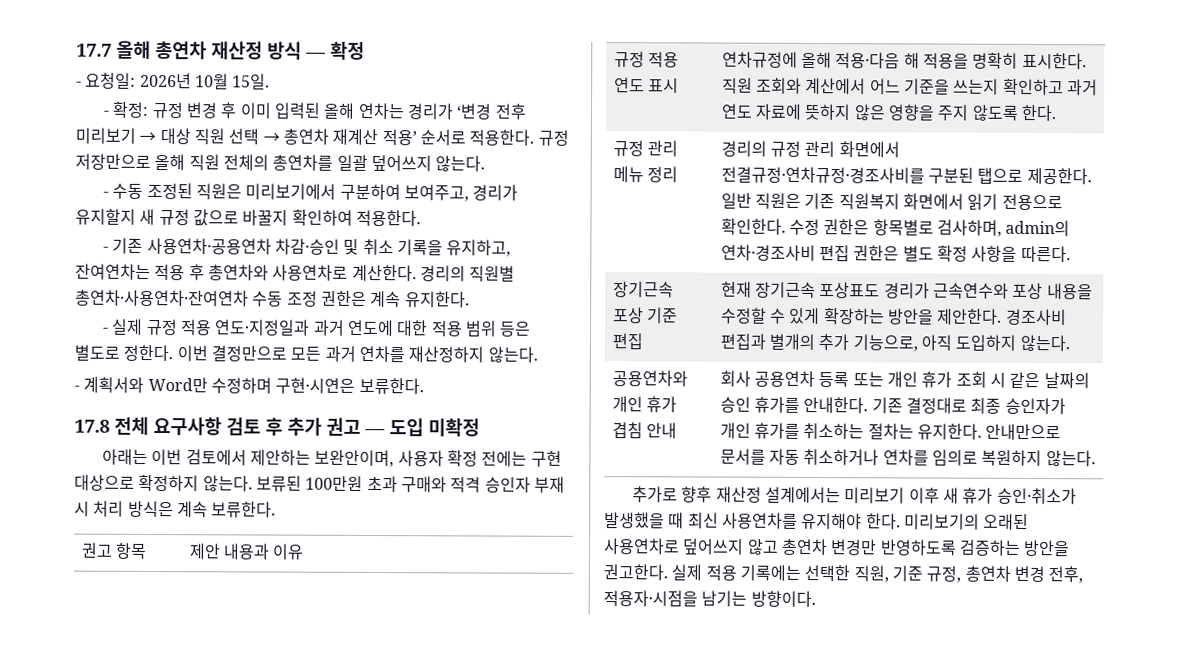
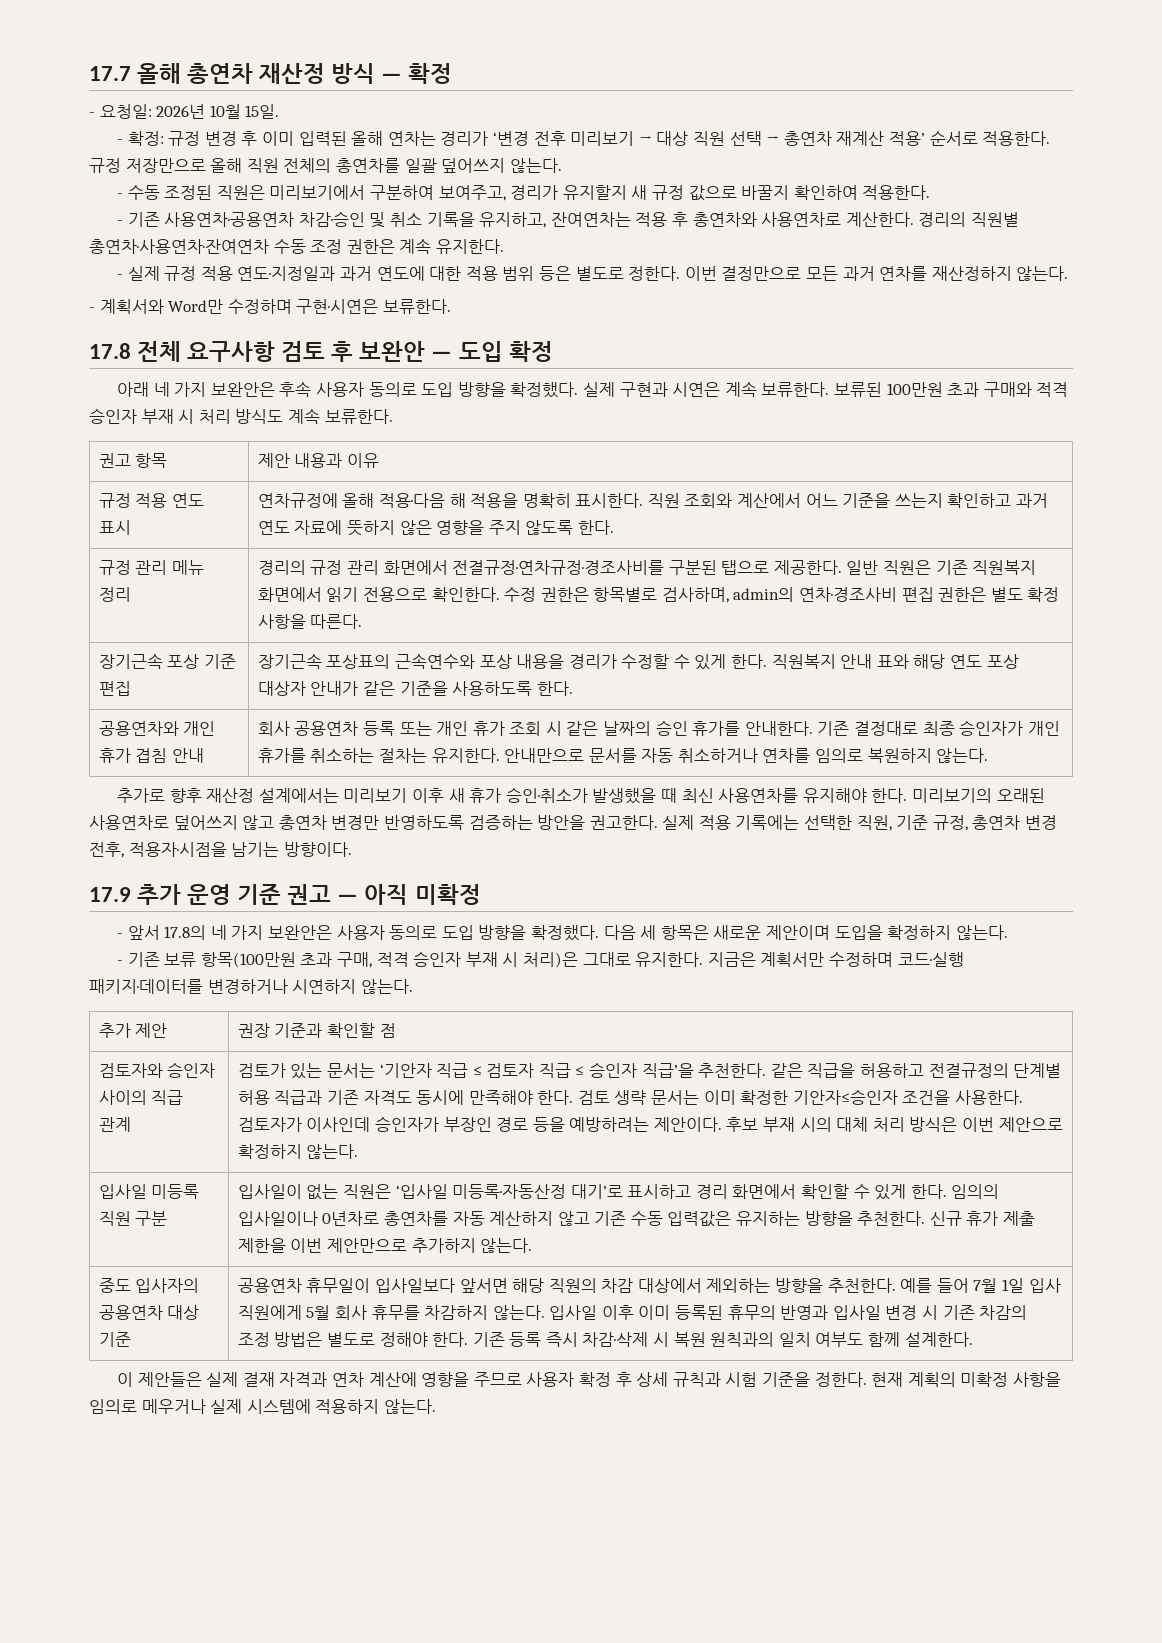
[287,417,480,437] [102,448,562,468] [74,474,253,492] 추가 권고 — 도입 미확정 // 아래는 이번 검토에서 제안하는 보완안이며, 사용자 확정 전에는 구현 대상으로 확정하지 않는다. -> [359,341,553,362] [117,381,830,398] 보완안 — 도입 확정 // 아래 네 가지 보완안은 후속 사용자 동의로 도입 방향을 확정했다. 실제 구현과 시연은 계속 보류한다.
[127,500,174,518] 방식은 -> [235,409,284,424] 방식도
[720,281,930,299] 현재 장기근속 포상표도 경리가 -> [257,653,391,669] 장기근속 포상표의
(1093, 291) none -> [568,654,617,669] 경리가
[823,308,1067,326] [719,333,1070,352] 확장하는 방안을 제안한다. 경조사비 편집과 별개의 추가 기능으로, 아직 도입하지 않는다. -> [731,654,1019,669] [257,681,573,696] 한다. 직원복지 안내 표와 해당 연도 포상 대상자 안내가 같은 기준을 사용하도록 한다.
(816, 599) none -> [89,884,481,905] [117,925,1008,941] [117,951,964,968] [89,979,413,994] [98,1023,168,1038] [237,1023,396,1038] [98,1062,216,1078] [98,1090,184,1105] [98,1117,131,1132] [237,1062,1062,1079] [237,1089,1023,1105] [237,1116,1063,1132] [237,1144,359,1159] [98,1184,200,1199] [98,1211,168,1226] [237,1184,1000,1200] [237,1211,1035,1227] [237,1238,533,1253] [98,1278,200,1293] [98,1305,200,1320] [98,1332,131,1347] [237,1278,1061,1293] [237,1305,1028,1320] [237,1332,973,1347] [117,1372,1061,1387] [89,1399,436,1414] // 17.9 추가 운영 기준 권고 — 아직 미확정 // - 앞서 17.8의 네 가지 보완안은 사용자 동의로 도입 방향을 확정했다. 다음 세 항목은 새로운 제안이며 도입을 확정하지 않는다. // - 기존 보류 항목(100만원 초과 구매, 적격 승인자 부재 시 처리)은 그대로 유지한다. 지금은 계획서만 수정하며 코드·실행 패키지·데이터를 변경하거나 시연하지 않는다. // 추가 제안 | 권장 기준과 확인할 점 // 검토자와 승인자 사이의 직급 관계 | 검토가 있는 문서는 ‘기안자 직급 ≤ 검토자 직급 ≤ 승인자 직급’을 추천한다. 같은 직급을 허용하고 전결규정의 단계별 허용 직급과 기존 자격도 동시에 만족해야 한다. 검토 생략 문서는 이미 확정한 기안자≤승인자 조건을 사용한다. 검토자가 이사인데 승인자가 부장인 경로 등을 예방하려는 제안이다. 후보 부재 시의 대체 처리 방식은 이번 제안으로 확정하지 않는다. // 입사일 미등록 직원 구분 | 입사일이 없는 직원은 ‘입사일 미등록·자동산정 대기’로 표시하고 경리 화면에서 확인할 수 있게 한다. 임의의 입사일이나 0년차로 총연차를 자동 계산하지 않고 기존 수동 입력값은 유지하는 방향을 추천한다. 신규 휴가 제출 제한을 이번 제안만으로 추가하지 않는다. // 중도 입사자의 공용연차 대상 기준 | 공용연차 휴무일이 입사일보다 앞서면 해당 직원의 차감 대상에서 제외하는 방향을 추천한다. 예를 들어 7월 1일 입사 직원에게 5월 회사 휴무를 차감하지 않는다. 입사일 이후 이미 등록된 휴무의 반영과 입사일 변경 시 기존 차감의 조정 방법은 별도로 정해야 한다. 기존 등록 즉시 차감·삭제 시 복원 원칙과의 일치 여부도 함께 설계한다. // 이 제안들은 실제 결재 자격과 연차 계산에 영향을 주므로 사용자 확정 후 상세 규칙과 시험 기준을 정한다. 현재 계획의 미확정 사항을 임의로 메우거나 실제 시스템에 적용하지 않는다.

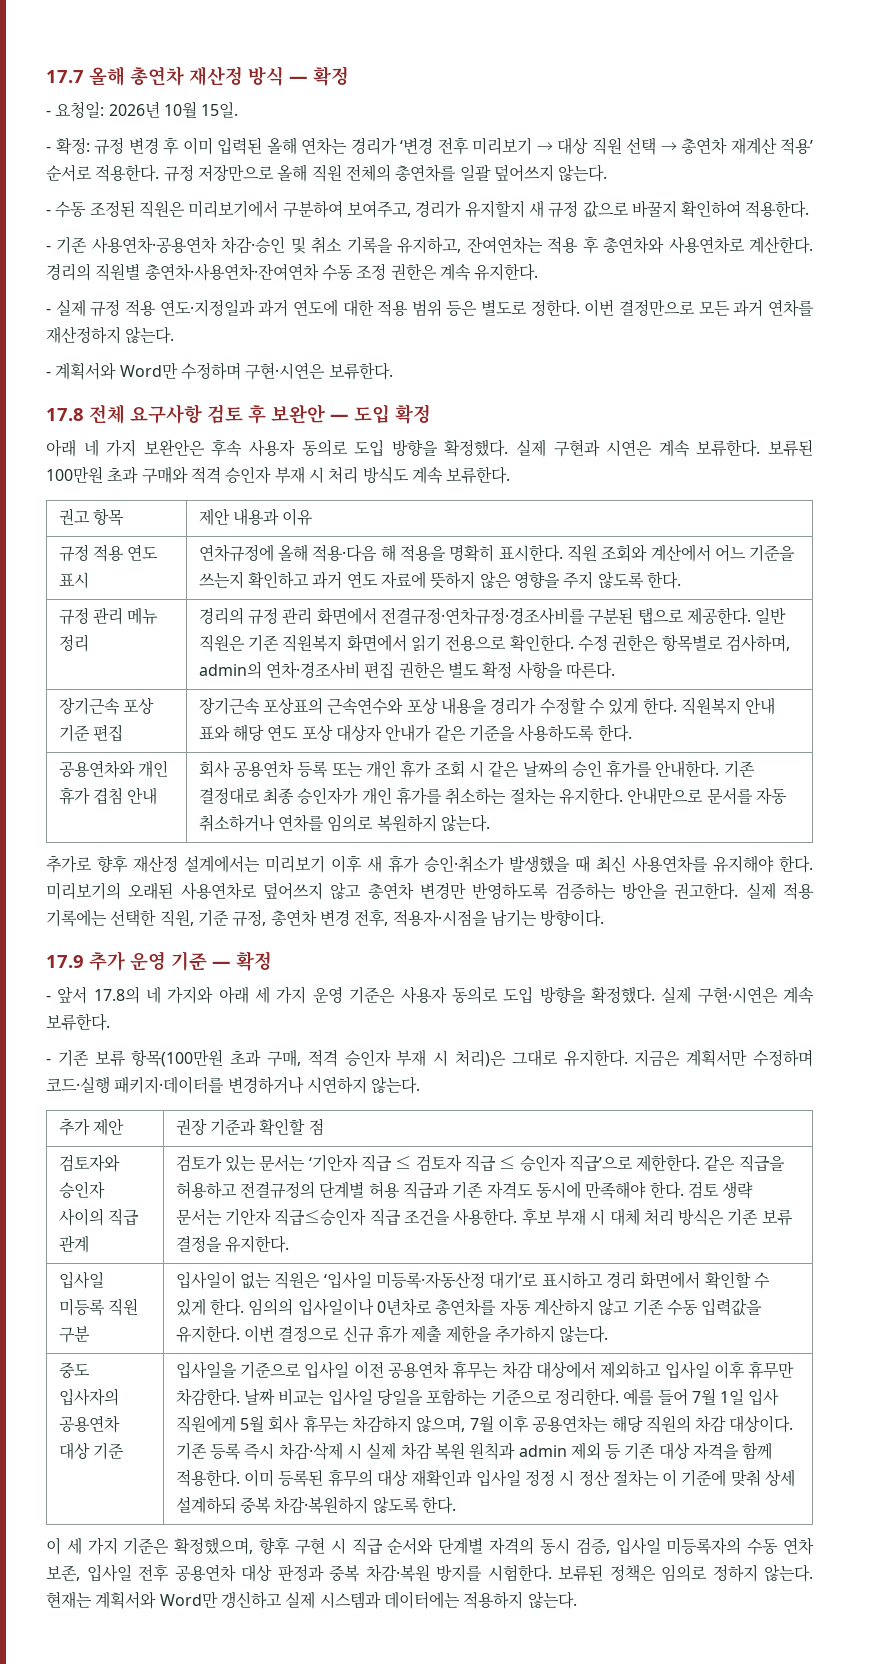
[287,884,481,905] 권고 — 아직 미확정 -> [212,951,272,971] — 확정
[231,925,1008,941] 가지 보완안은 사용자 동의로 도입 방향을 확정했다. 다음 세 항목은 새로운 제안이며 도입을 확정하지 않는다. -> [167,986,815,1004] [46,1013,110,1031] 가지와 아래 세 가지 운영 기준은 사용자 동의로 도입 방향을 확정했다. 실제 구현·시연은 계속 보류한다.
[641,1063,767,1078] 직급’을 추천한다. -> [568,1154,701,1172] 직급’으로 제한한다.
[703,1089,1023,1105] [237,1116,722,1132] 이미 확정한 기안자≤승인자 조건을 사용한다. 검토자가 이사인데 승인자가 부장인 경로 등을 예방하려는 제안이다. -> [224,1208,518,1226] 기안자 직급≤승인자 직급 조건을 사용한다.
[799,1117,832,1132] 시의 -> [590,1209,606,1225] 시
[961,1117,1063,1132] [237,1144,359,1159] 이번 제안으로 확정하지 않는다. -> [727,1208,793,1226] [175,1235,289,1253] 기존 보류 결정을 유지한다.
[667,1211,926,1227] 입력값은 유지하는 방향을 추천한다. -> [701,1298,763,1316] [175,1325,340,1343] 입력값을 유지한다. 이번 결정으로
[290,1238,407,1253] 이번 제안만으로 -> (492, 1334) none
[237,1278,896,1293] 공용연차 휴무일이 입사일보다 앞서면 해당 직원의 차감 대상에서 제외하는 방향을 추천한다. -> [175,1361,795,1379] [175,1388,619,1406] 입사일을 기준으로 입사일 이전 공용연차 휴무는 차감 대상에서 제외하고 입사일 이후 휴무만 차감한다. 날짜 비교는 입사일 당일을 포함하는 기준으로 정리한다.
[371,1305,1028,1320] [237,1332,469,1347] 휴무를 차감하지 않는다. 입사일 이후 이미 등록된 휴무의 반영과 입사일 변경 시 기존 차감의 조정 방법은 별도로 정해야 한다. -> [302,1415,794,1433] 휴무는 차감하지 않으며, 7월 이후 공용연차는 해당 직원의 차감 대상이다.
[673,1332,973,1347] [117,1372,1061,1387] [89,1399,311,1414] 복원 원칙과의 일치 여부도 함께 설계한다. // 이 제안들은 실제 결재 자격과 연차 계산에 영향을 주므로 사용자 확정 후 상세 규칙과 시험 기준을 정한다. 현재 계획의 미확정 사항을 임의로 메우거나 실제 시스템에 -> [366,1442,773,1460] [175,1469,796,1487] [175,1496,456,1514] [46,1537,815,1555] [46,1564,813,1582] [46,1591,460,1609] 실제 차감 복원 원칙과 admin 제외 등 기존 대상 자격을 함께 적용한다. 이미 등록된 휴무의 대상 재확인과 입사일 정정 시 정산 절차는 이 기준에 맞춰 상세 설계하되 중복 차감·복원하지 않도록 한다. // 이 세 가지 기준은 확정했으며, 향후 구현 시 직급 순서와 단계별 자격의 동시 검증, 입사일 미등록자의 수동 연차 보존, 입사일 전후 공용연차 대상 판정과 중복 차감·복원 방지를 시험한다. 보류된 정책은 임의로 정하지 않는다. 현재는 계획서와 Word만 갱신하고 실제 시스템과 데이터에는

